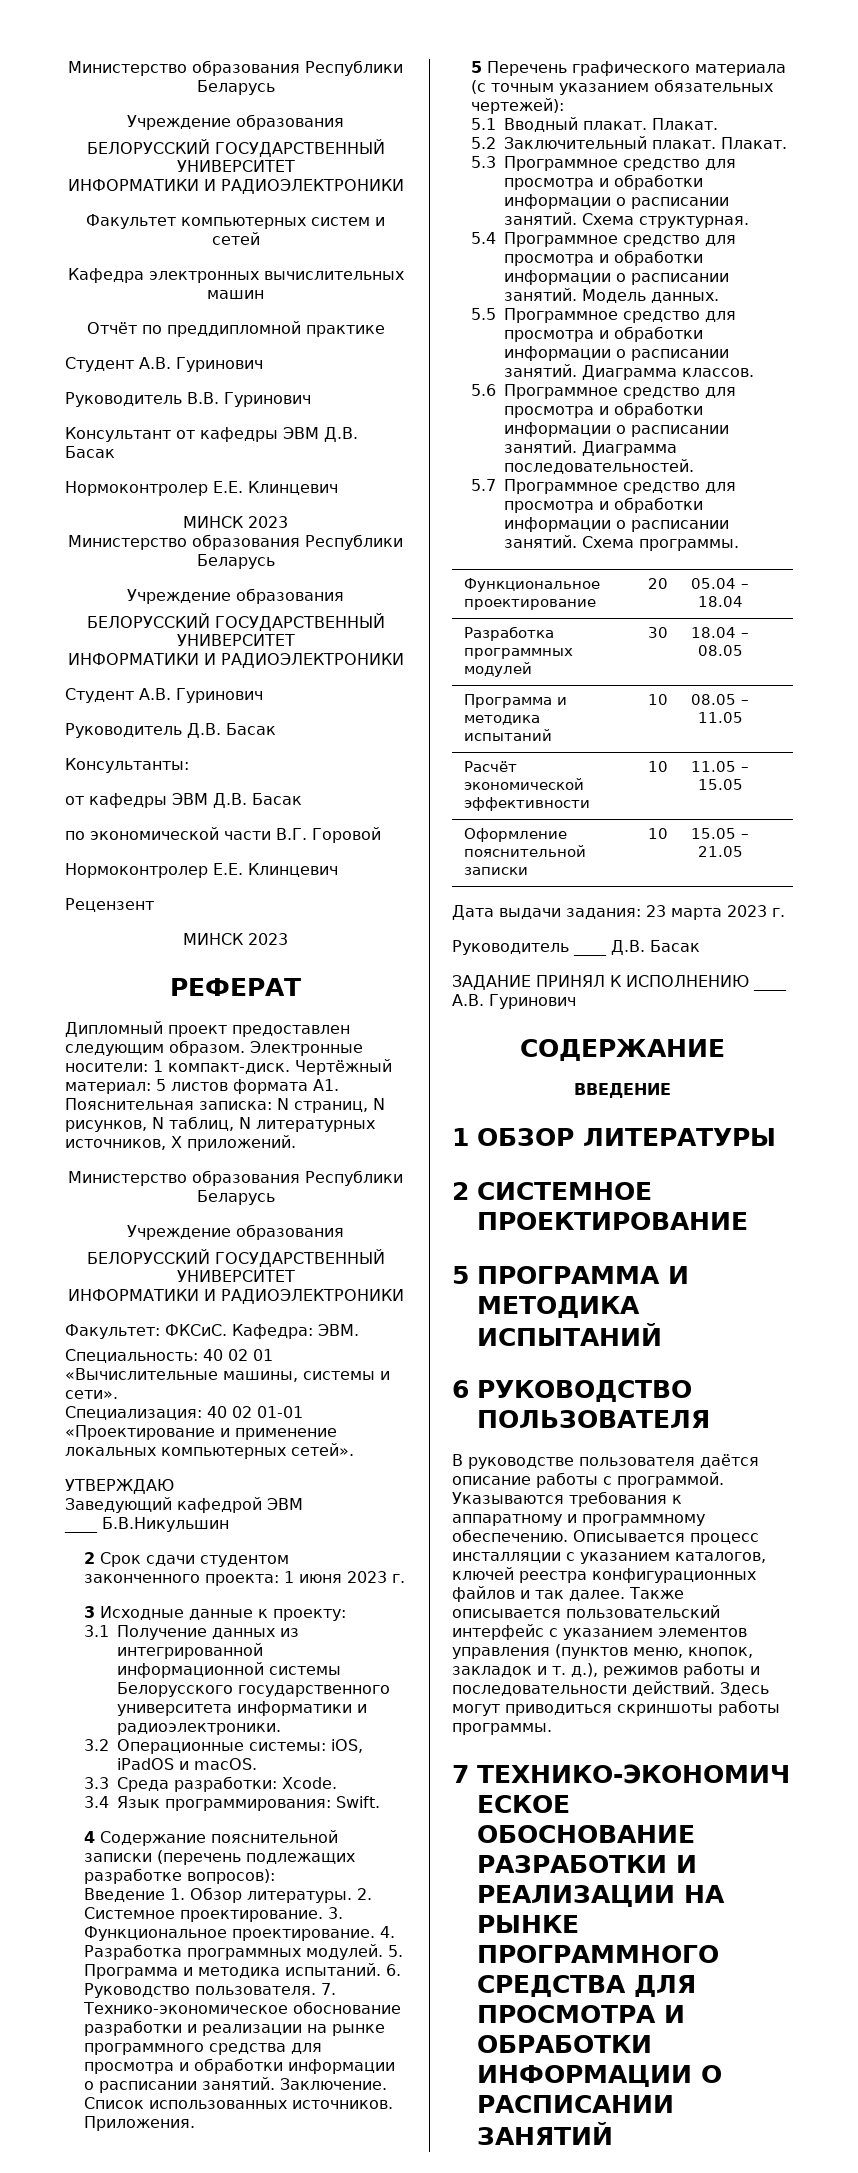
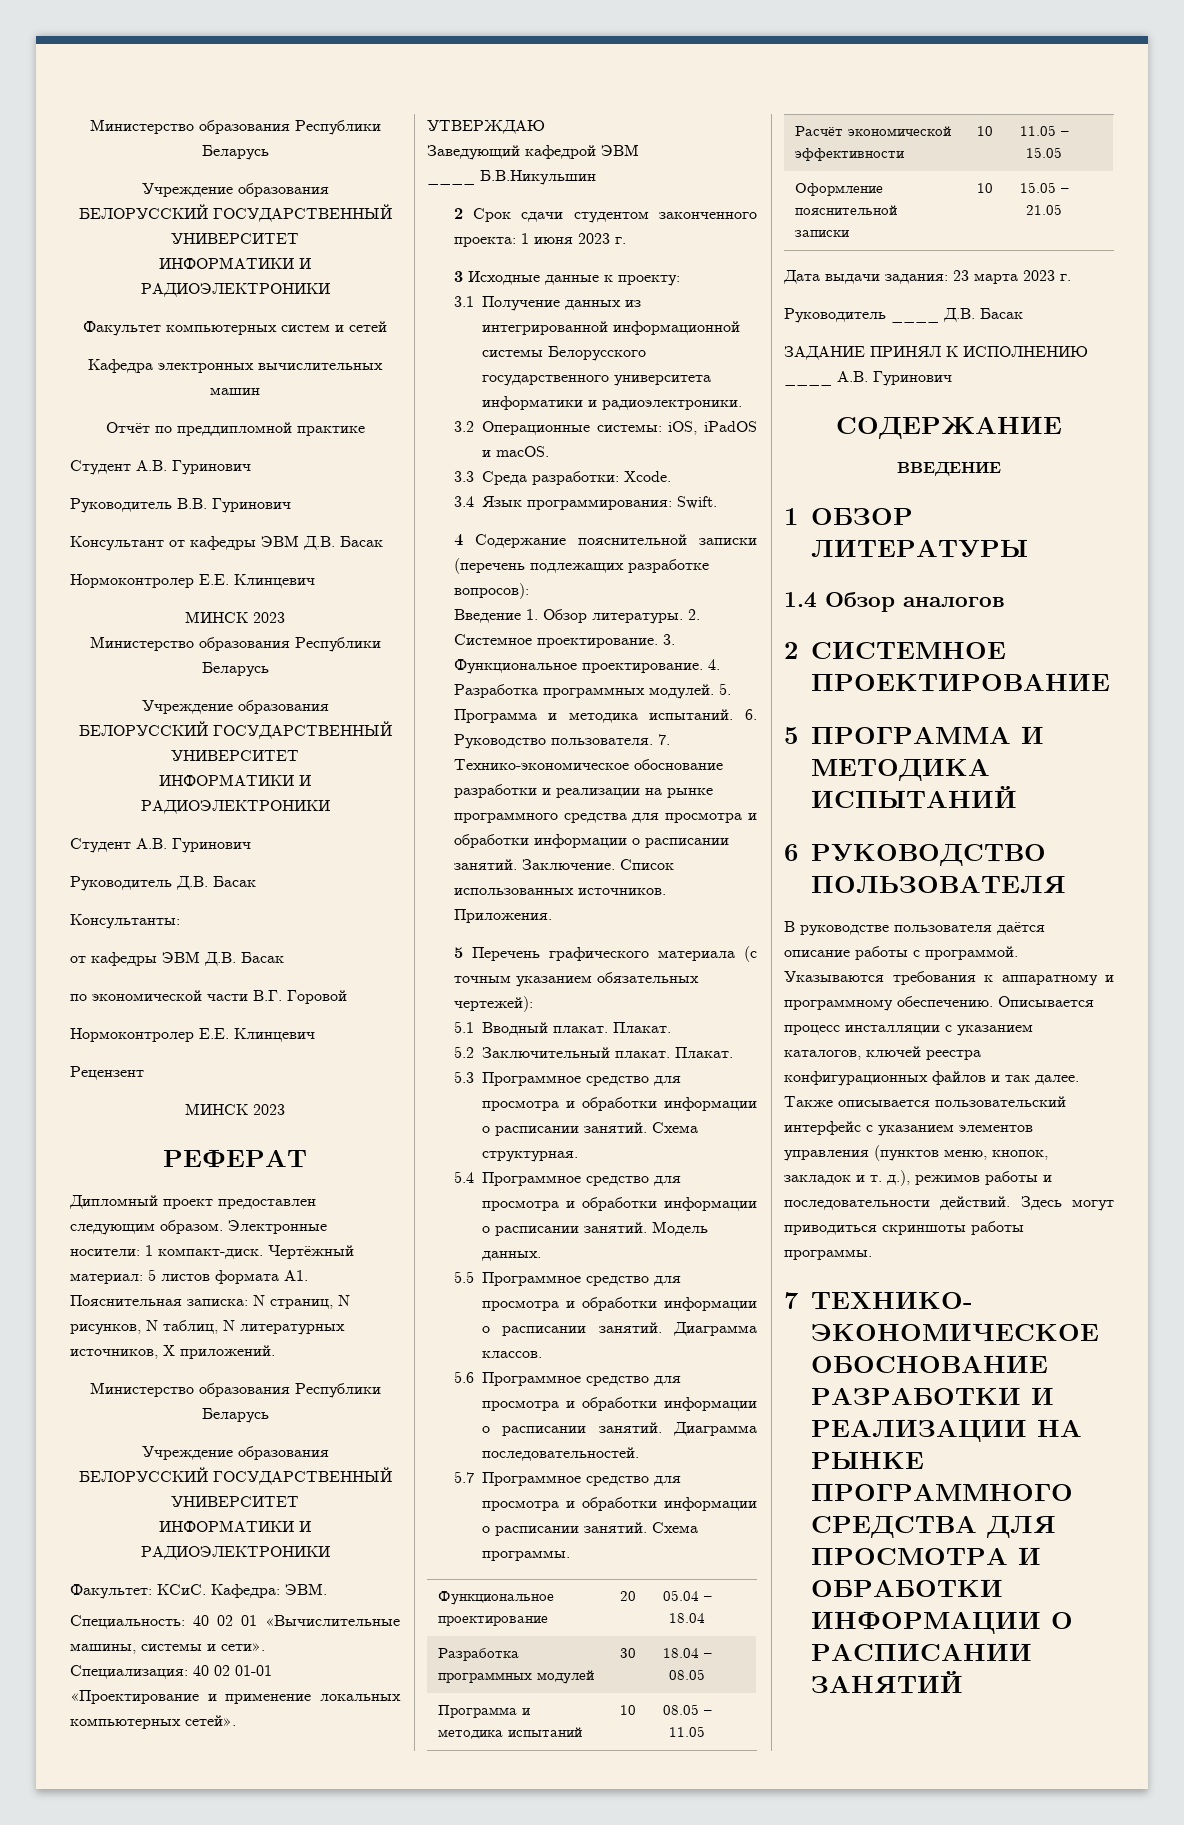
[165,1324,227,1336] ФКСиС. -> [157,1584,206,1595] КСиС.
(776, 1137) none -> [784,592,1005,612] // 1.4 Обзор аналогов

